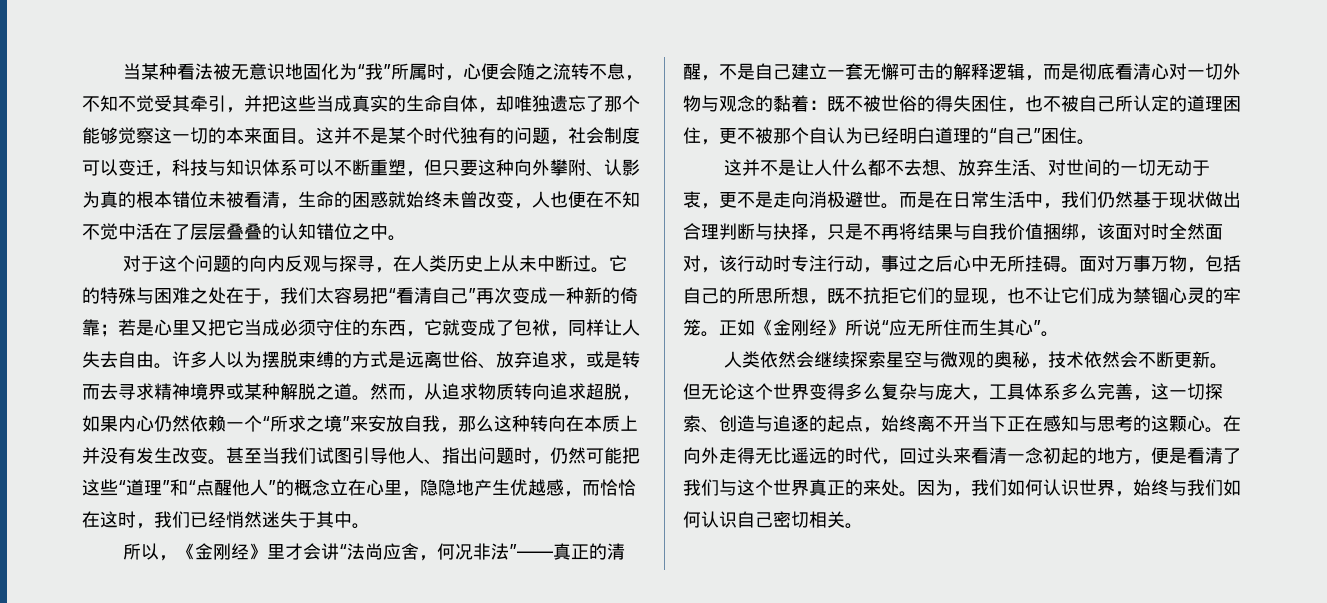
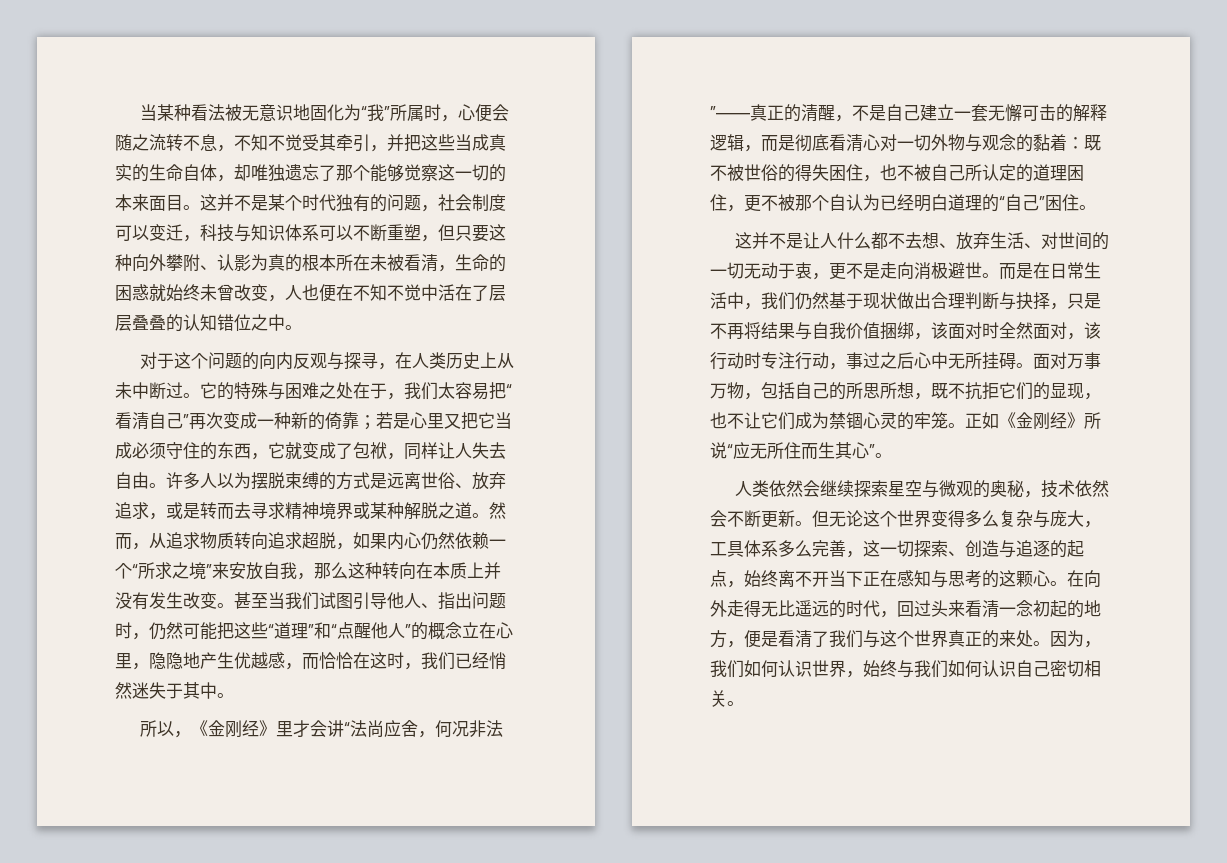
[172,191,208,208] 错位 -> [336,254,370,271] 所在

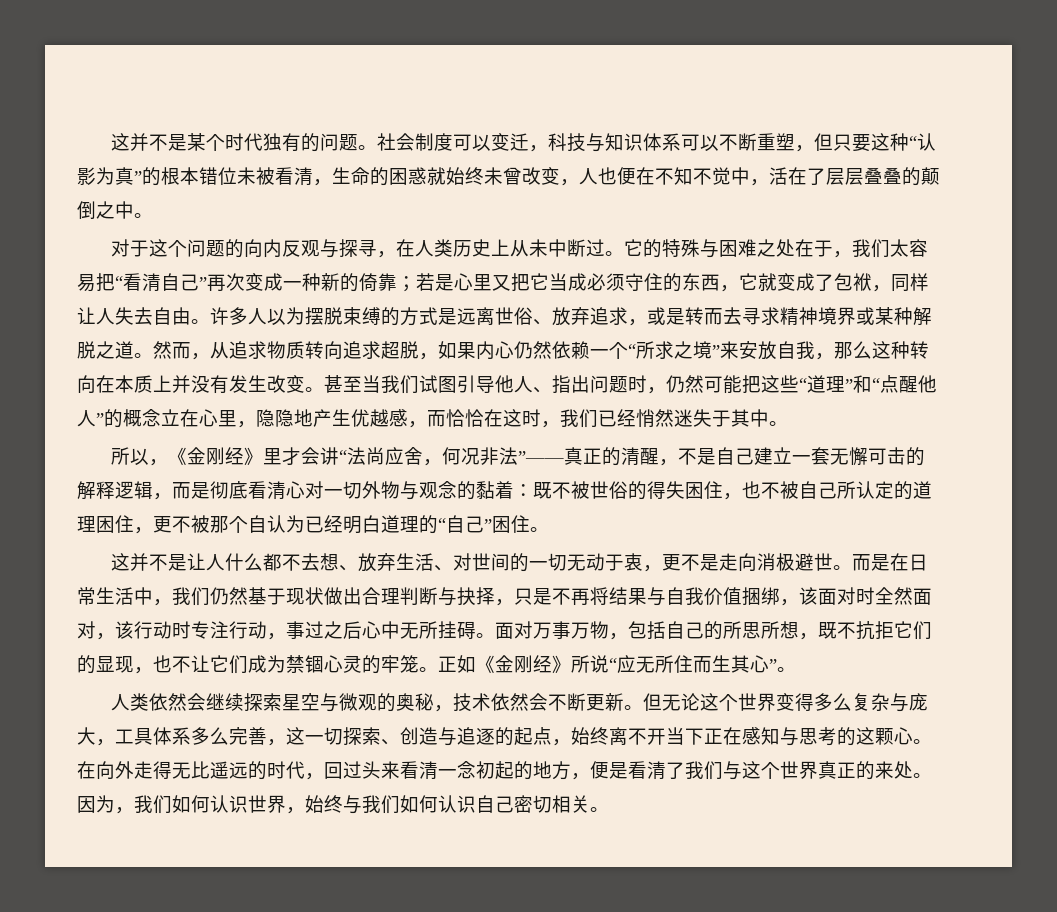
[140,104,510,122] [115,134,506,152] [115,164,506,182] [115,194,200,211] 当某种看法被无意识地固化为“我”所属时，心便会随之流转不息，不知不觉受其牵引，并把这些当成真实的生命自体，却唯独遗忘了那个能够觉察这一切的本来面目。 -> (111, 142) none
[421,205,438,212] ， -> [358,145,378,150] 。
[132,254,370,272] 向外攀附、认影为真的根本所在 -> [909,133,937,151] [77,167,237,186] “认影为真”的根本错位
(438, 292) none -> [750,179,769,186] ，
[183,314,251,331] 认知错位 -> [921,167,940,185] [77,201,96,219] 颠倒

